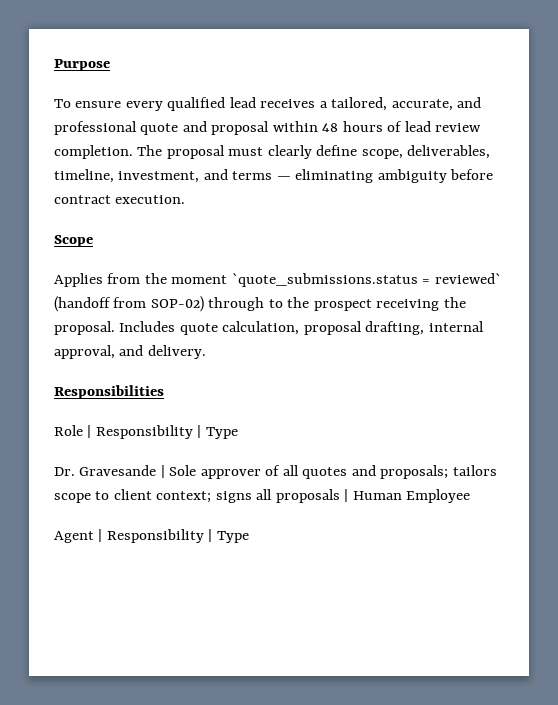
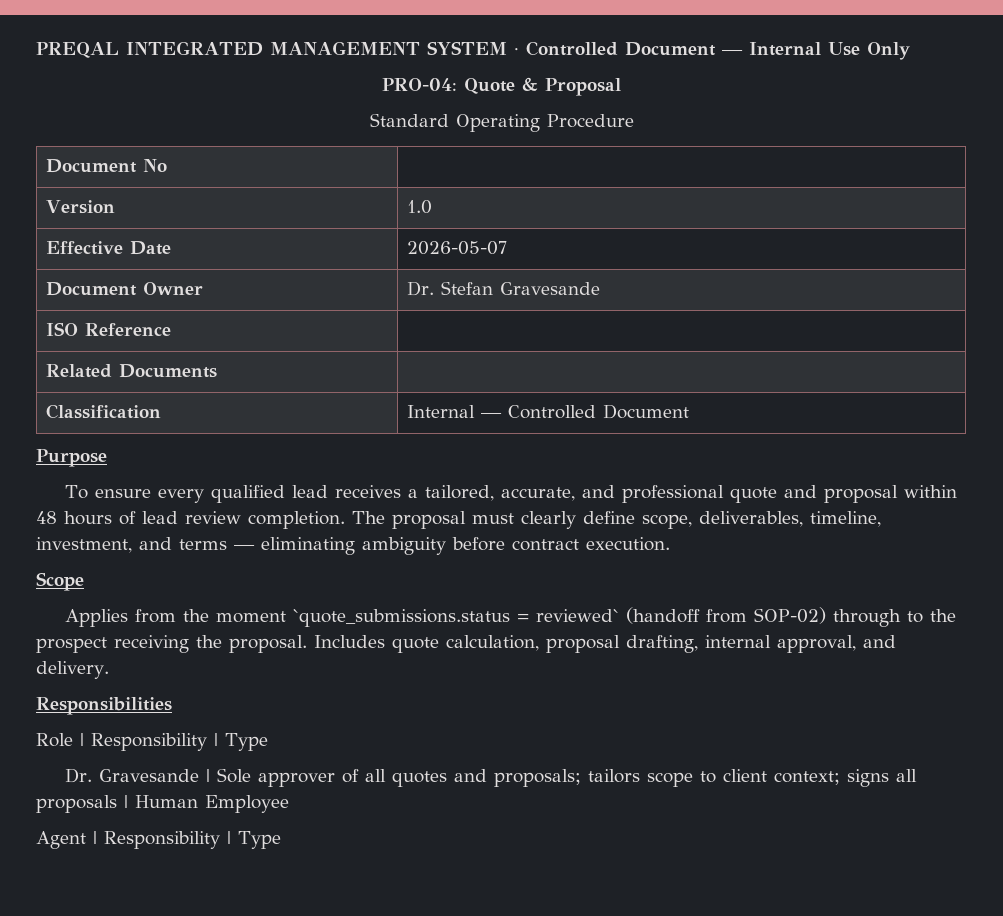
(54, 65) none -> [36,41,910,60] [382,77,621,96] [369,113,634,132] [45,159,167,173] [45,200,115,214] [406,200,432,214] [45,241,171,255] [406,241,507,255] [45,282,203,296] [406,281,600,296] [45,322,171,336] [45,364,217,378] [45,404,161,419] [406,404,689,419] PREQAL INTEGRATED MANAGEMENT SYSTEM · Controlled Document — Internal Use Only // PRO-04: Quote & Proposal // Standard Operating Procedure // Document No | // Version | 1.0 // Effective Date | 2026-05-07 // Document Owner | Dr. Stefan Gravesande // ISO Reference | // Related Documents | // Classification | Internal — Controlled Document //

